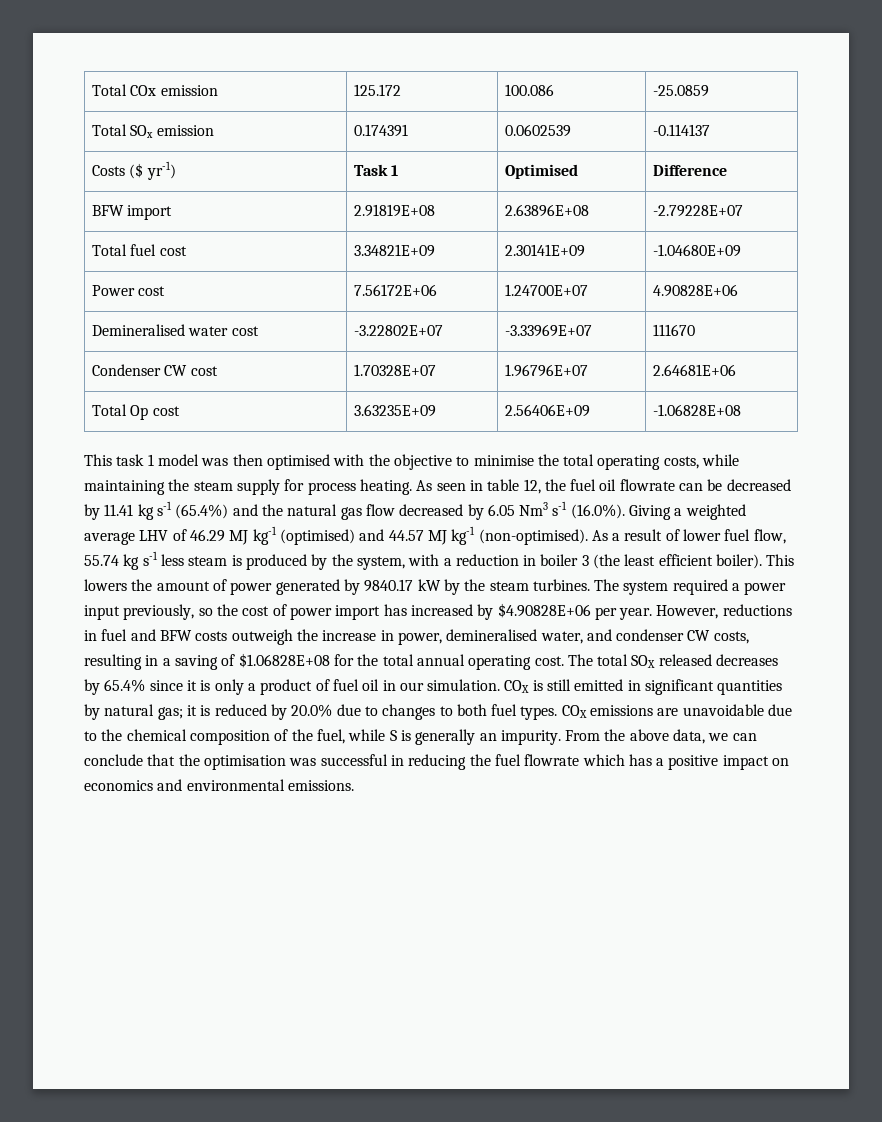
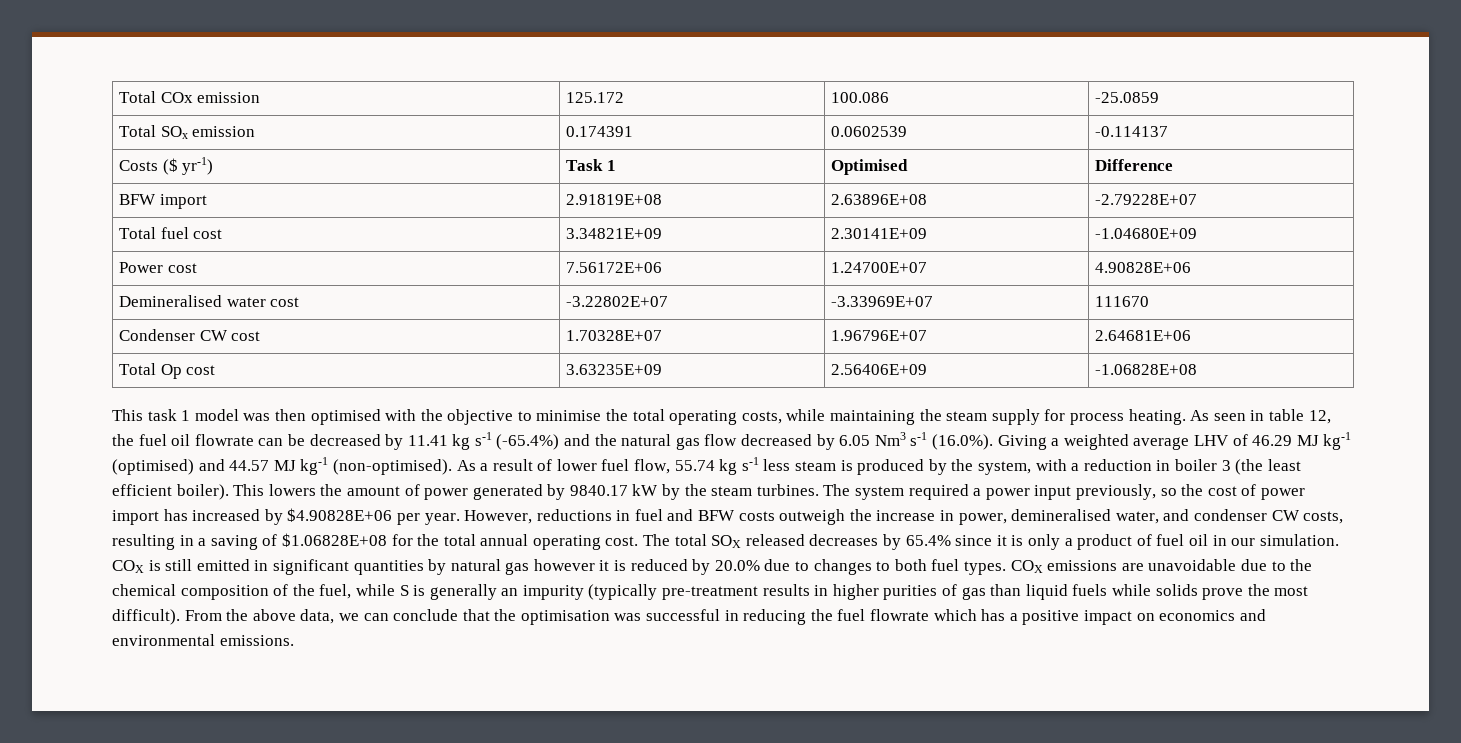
[175,504,229,519] (65.4%) -> [496,434,560,450] (-65.4%)
[157,707,183,720] gas; -> [505,559,595,575] gas however
[500,730,561,745] impurity. -> [522,584,1309,600] [112,609,180,625] impurity (typically pre-treatment results in higher purities of gas than liquid fuels while solids prove the most difficult).

